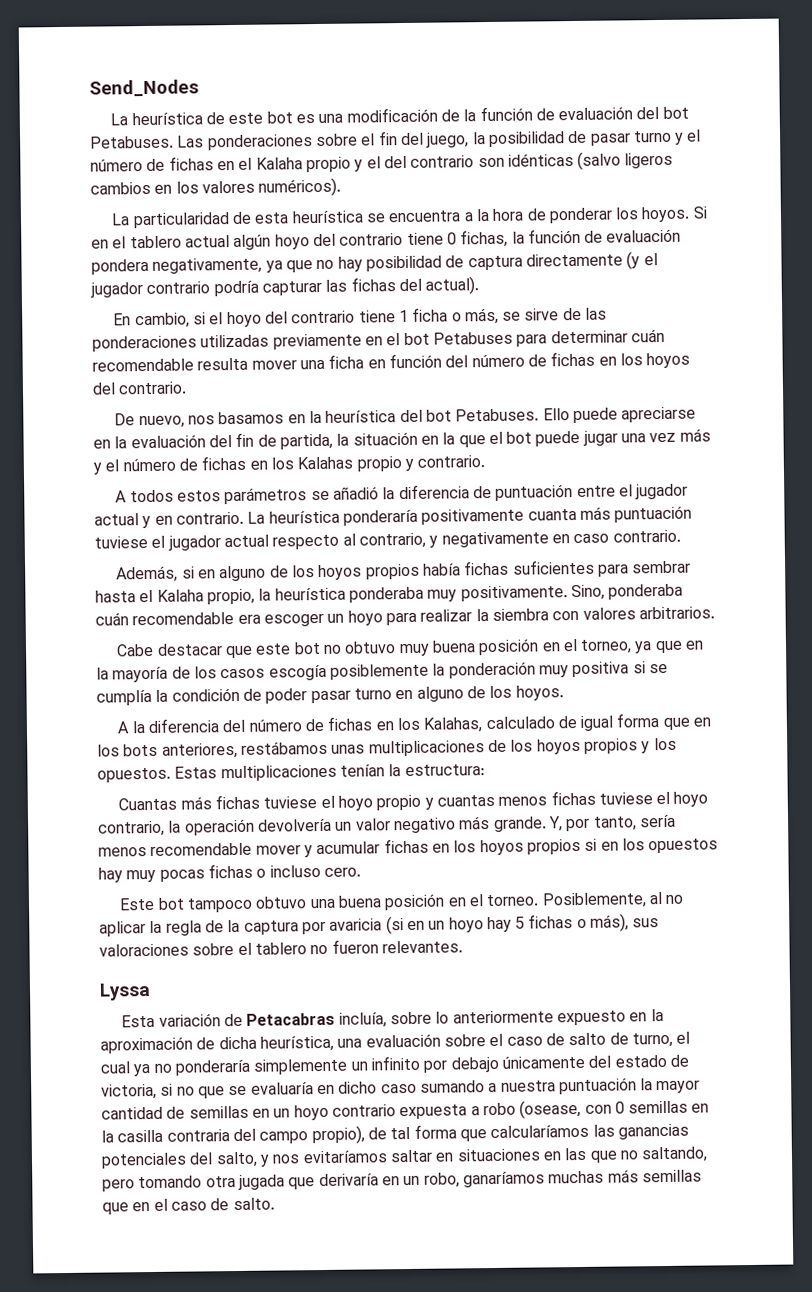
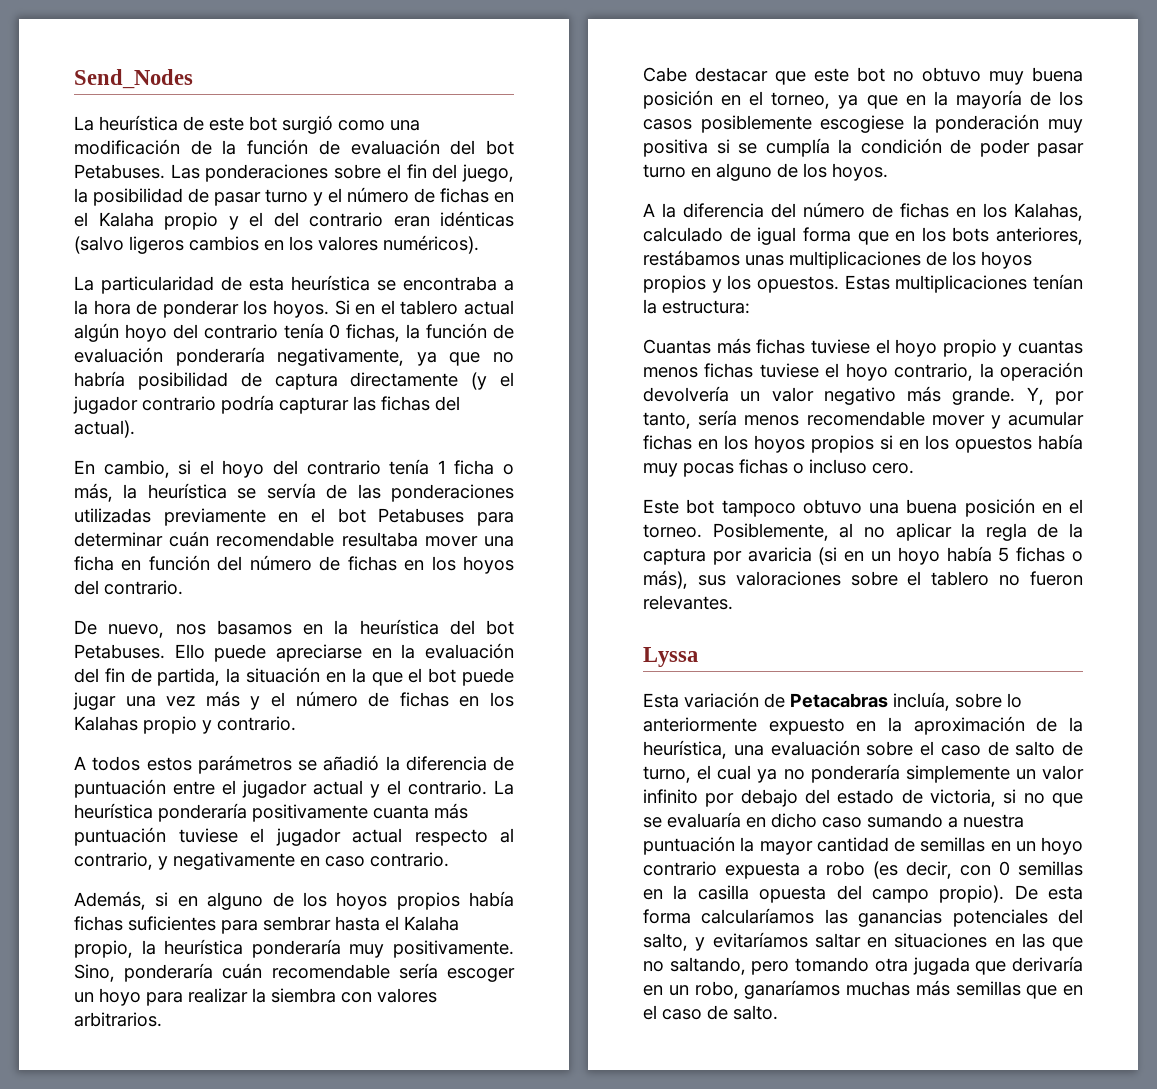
[295,114,315,124] es -> [282,115,385,134] surgió como
[477,157,505,168] son -> [393,216,430,227] eran
[388,210,462,223] encuentra -> [403,276,497,291] encontraba
[406,232,444,245] tiene -> [283,323,324,339] tenía
[91,258,149,275] pondera -> [175,347,265,366] ponderaría
[337,256,363,272] hay -> [74,371,125,387] habría
[358,310,396,323] tiene -> [389,459,430,475] tenía
[502,308,560,321] se sirve -> [123,483,316,499] la heurística se servía
[197,357,249,371] resulta -> [341,532,418,547] resultaba
[154,515,173,525] en -> [387,780,401,795] el
[348,586,424,603] ponderaba -> [251,939,341,958] ponderaría
[608,583,684,600] [95,612,261,626] ponderaba cuán recomendable era -> [124,963,438,982] ponderaría cuán recomendable sería
[268,663,429,681] escogía posiblemente -> [700,115,905,133] posiblemente escogiese
[98,867,123,883] hay -> [1038,434,1083,450] había
[486,916,512,933] hay -> [946,546,992,562] había
[218,1036,257,1050] dicha -> [1069,717,1083,732] la
(368, 1066) none -> [1042,765,1084,780] valor
[501,1055,585,1069] únicamente -> (798, 798) none
[519,1099,582,1119] (osease, -> [873,861,952,879] (es decir,
[166,1129,230,1142] contraria -> [759,886,827,903] opuesta
[311,1124,487,1145] propio), de tal forma que -> [939,885,1083,903] [643,909,691,924] propio). De esta forma
[272,1154,301,1164] nos -> (706, 944) none

